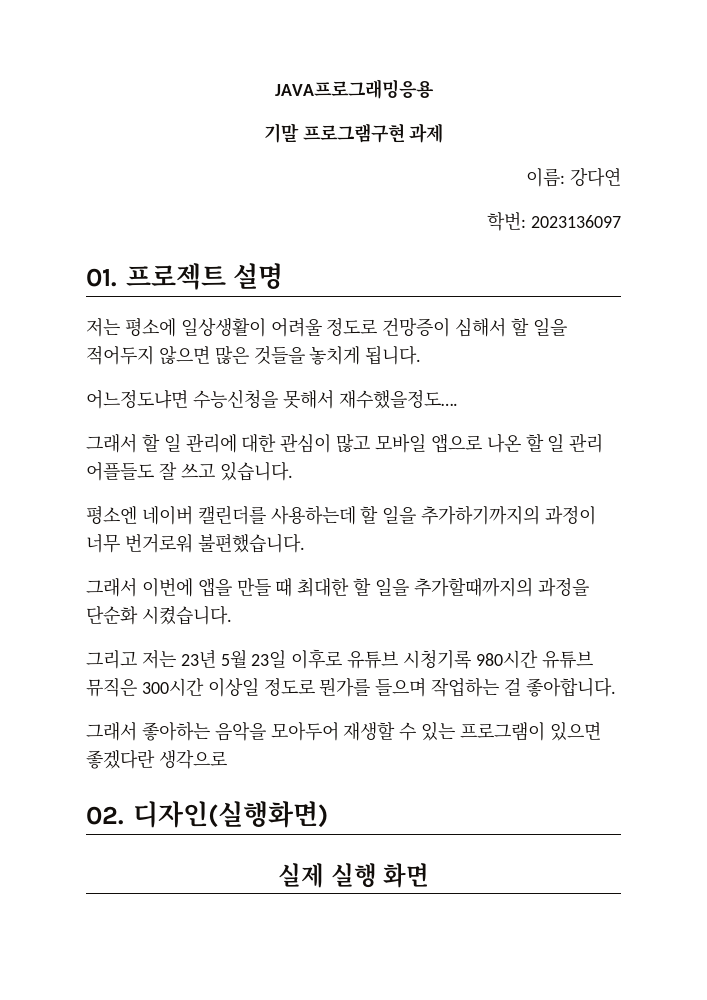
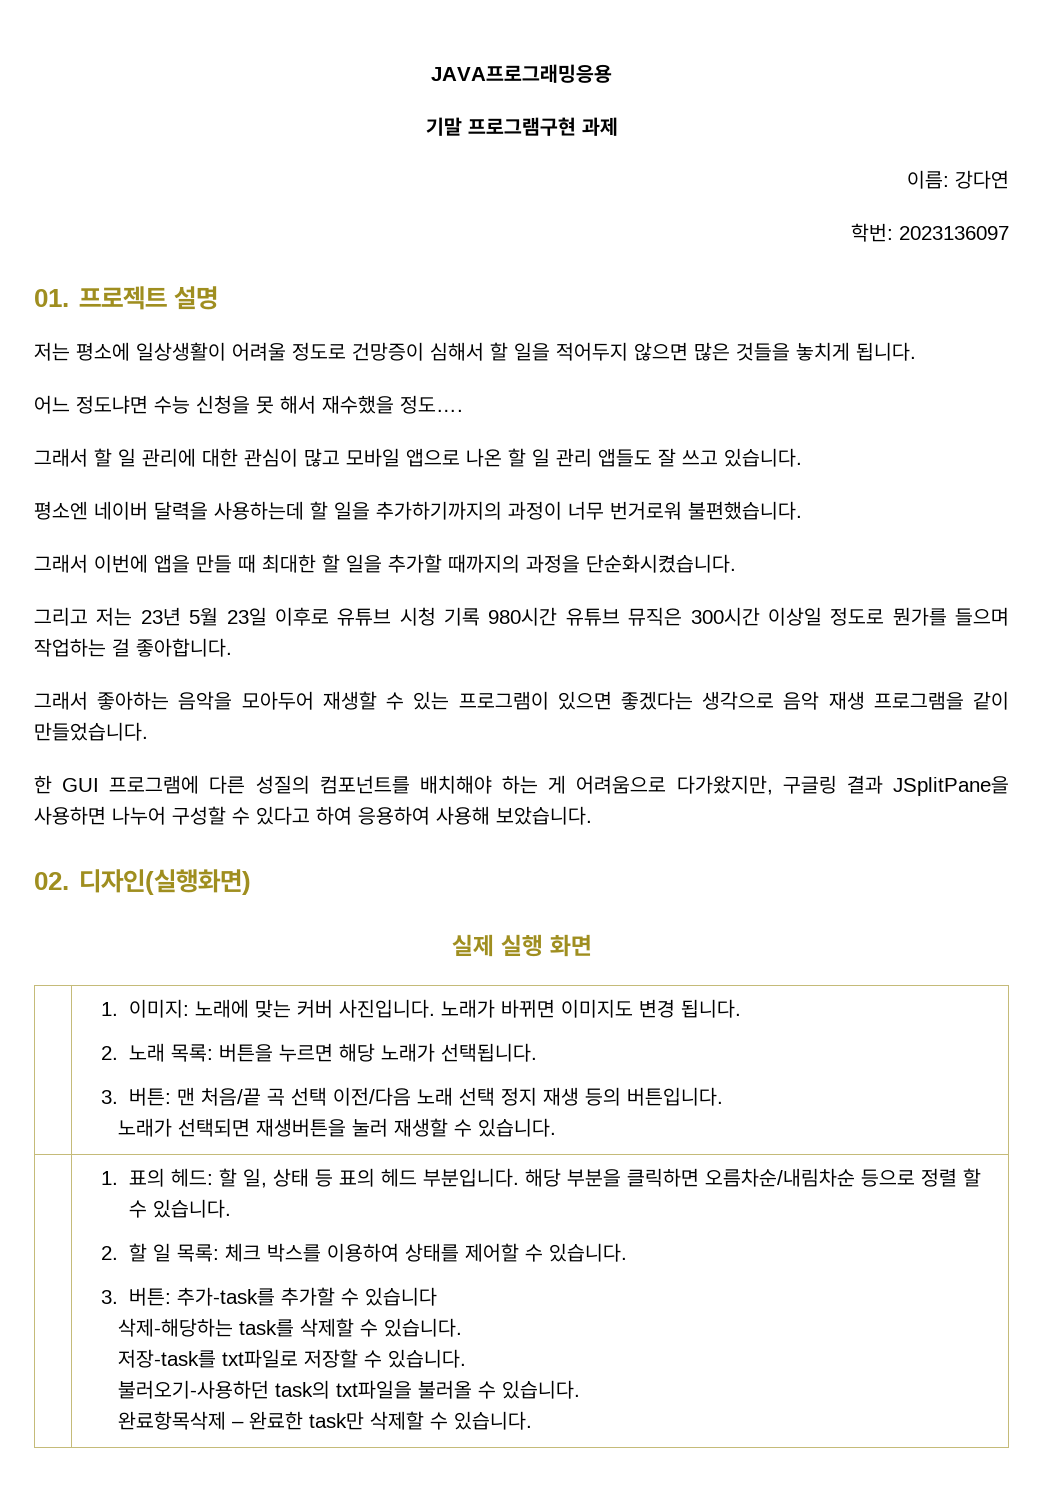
[86,389,458,409] 어느정도냐면 수능신청을 못해서 재수했을정도…. -> [34,395,463,414] 어느 정도냐면 수능 신청을 못 해서 재수했을 정도….
[86,462,154,481] 어플들도 -> [598,448,652,467] 앱들도
[197,505,266,525] 캘린더를 -> [154,501,208,520] 달력을
[413,577,589,597] [86,605,232,625] 추가할때까지의 과정을 단순화 시켰습니다. -> [388,554,736,573] 추가할 때까지의 과정을 단순화시켰습니다.
[403,649,472,669] 시청기록 -> [399,607,480,626] 시청 기록
[86,749,155,769] 좋겠다란 -> [620,691,693,710] 좋겠다는
(227, 759) none -> [783,691,1009,710] [34,722,148,741] [34,775,1010,796] [34,806,592,825] 음악 재생 프로그램을 같이 만들었습니다. // 한 GUI 프로그램에 다른 성질의 컴포넌트를 배치해야 하는 게 어려움으로 다가왔지만, 구글링 결과 JSplitPane을 사용하면 나누어 구성할 수 있다고 하여 응용하여 사용해 보았습니다.
(429, 875) none -> [101,999,741,1018] [101,1043,537,1062] [101,1087,723,1106] [118,1118,557,1137] [101,1168,981,1188] [128,1199,231,1218] [101,1243,627,1262] [101,1287,437,1306] [118,1318,463,1337] [118,1349,467,1368] [118,1380,581,1399] [118,1411,533,1430] // | 1. 이미지: 노래에 맞는 커버 사진입니다. 노래가 바뀌면 이미지도 변경 됩니다. // 2. 노래 목록: 버튼을 누르면 해당 노래가 선택됩니다. // 3. 버튼: 맨 처음/끝 곡 선택 이전/다음 노래 선택 정지 재생 등의 버튼입니다. // 노래가 선택되면 재생버튼을 눌러 재생할 수 있습니다. // | 1. 표의 헤드: 할 일, 상태 등 표의 헤드 부분입니다. 해당 부분을 클릭하면 오름차순/내림차순 등으로 정렬 할 수 있습니다. // 2. 할 일 목록: 체크 박스를 이용하여 상태를 제어할 수 있습니다. // 3. 버튼: 추가-task를 추가할 수 있습니다 // 삭제-해당하는 task를 삭제할 수 있습니다. // 저장-task를 txt파일로 저장할 수 있습니다. // 불러오기-사용하던 task의 txt파일을 불러올 수 있습니다. // 완료항목삭제 – 완료한 task만 삭제할 수 있습니다.

